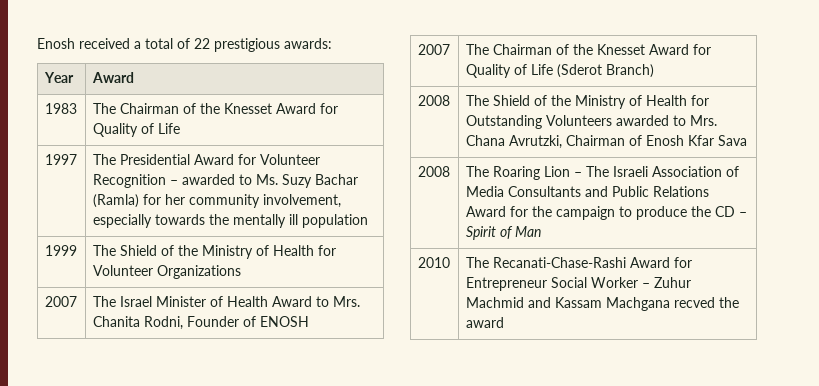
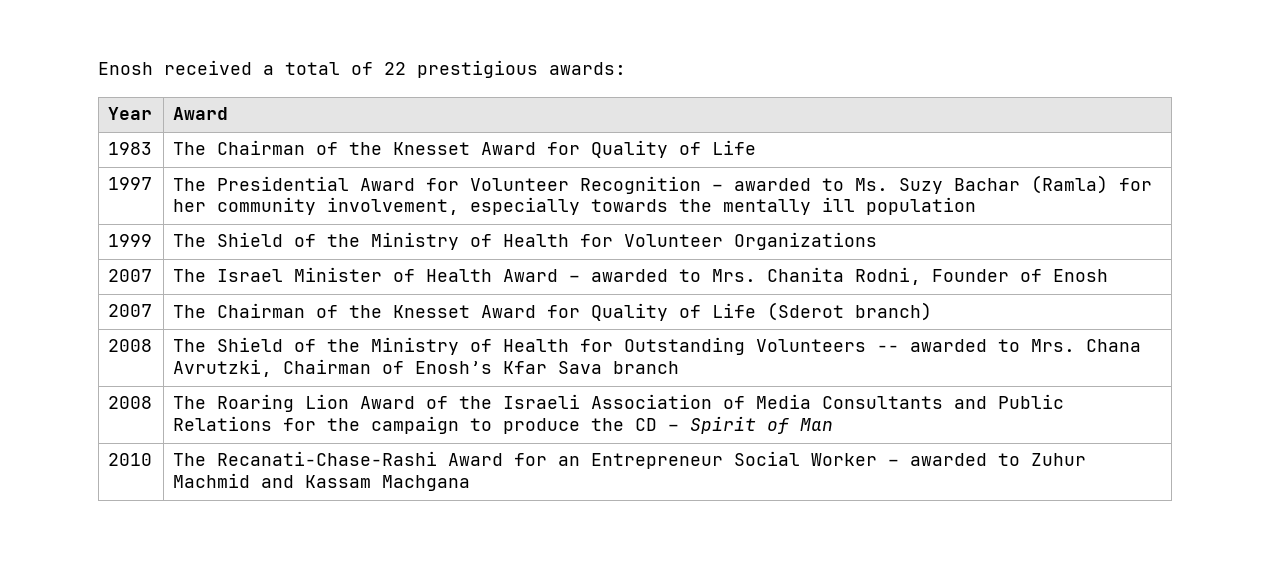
(312, 301) none -> [569,269,669,282] – awarded
[259,316,309,327] ENOSH -> [1053,269,1109,282] Enosh
[605,64,654,78] Branch) -> [855,302,933,321] branch)
(612, 120) none -> [877,345,900,352] --
[645,135,684,146] Enosh -> [415,361,493,374] Enosh’s
(747, 140) none -> [613,361,680,374] branch
[573,166,609,177] – The -> [360,396,493,409] Award of the
[465,206,506,217] Award -> (273, 423) none
(692, 262) none -> [558,456,581,466] an
(650, 285) none -> [910,453,1021,466] awarded to
[673,297,739,308] [465,317,504,328] recved the award -> (471, 483) none

